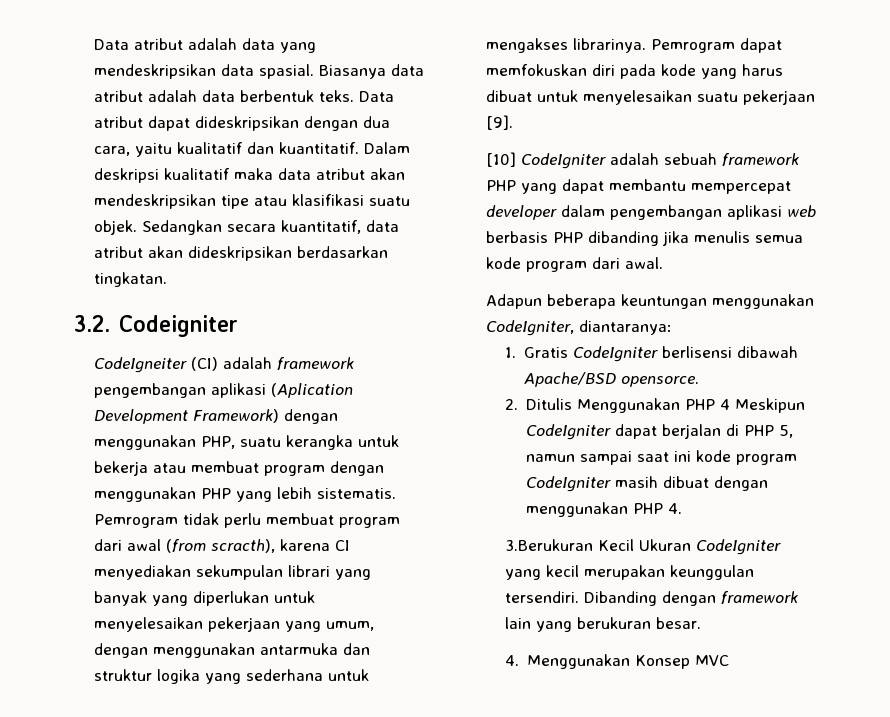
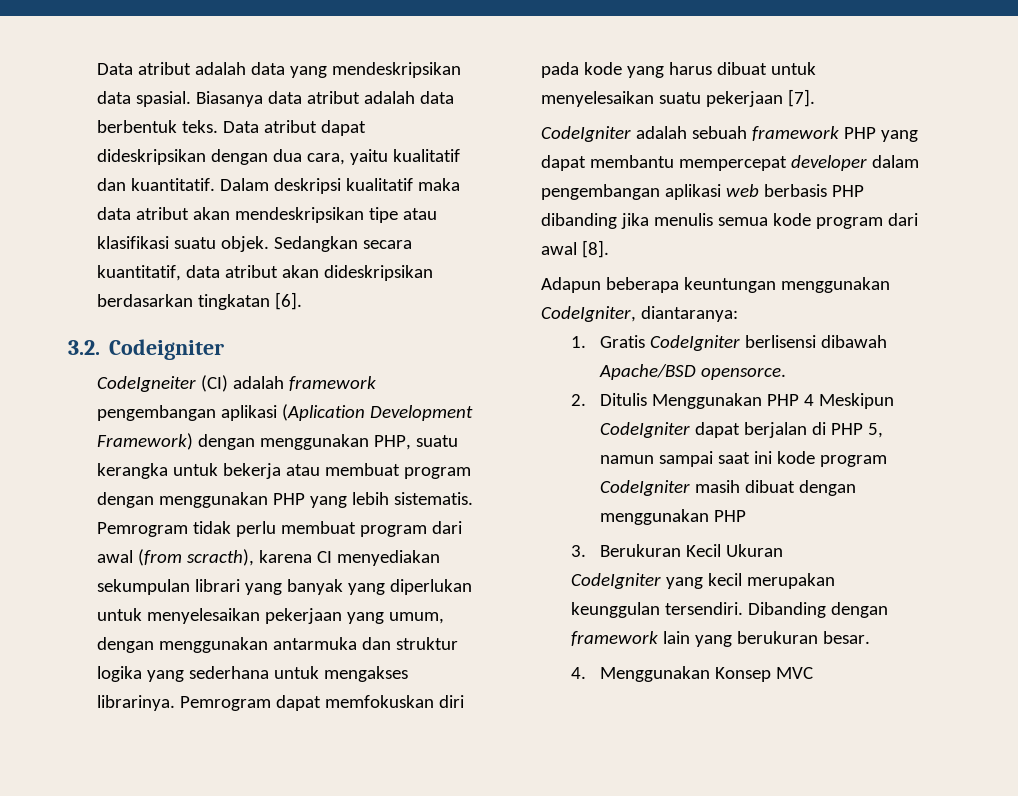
[93,272,167,287] tingkatan. -> [198,292,303,310] tingkatan [6].
[485,115,513,130] [485,152,516,167] [9]. // [10] -> [788,89,816,107] [7]. //
[624,257,663,269] awal. -> [541,240,610,258] awal [8].
[668,503,683,514] [504,539,593,551] 4. // 3.Berukuran -> [570,544,682,557] // 3. Berukuran
(691, 545) none -> (784, 550) //

